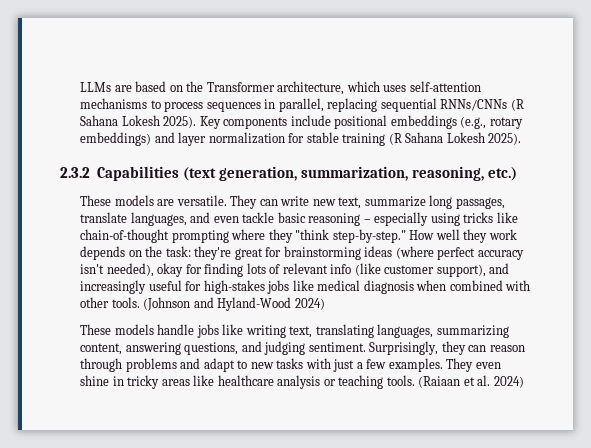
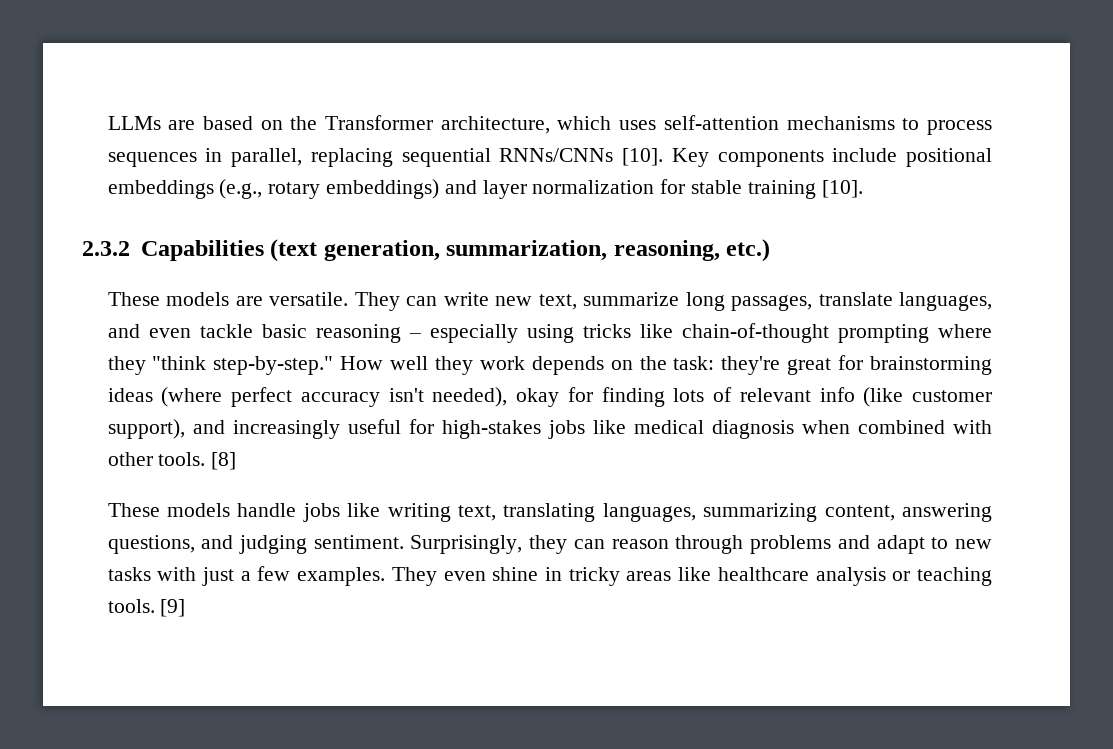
[510,99,524,111] [80,115,197,128] (R Sahana Lokesh 2025). -> [622,148,664,166] [10].
[388,132,522,145] (R Sahana Lokesh 2025). -> [821,180,863,198] [10].
[143,297,325,311] (Johnson and Hyland-Wood 2024) -> [211,452,237,470] [8]
[418,375,524,388] (Raiaan et al. 2024) -> [160,599,186,617] [9]

